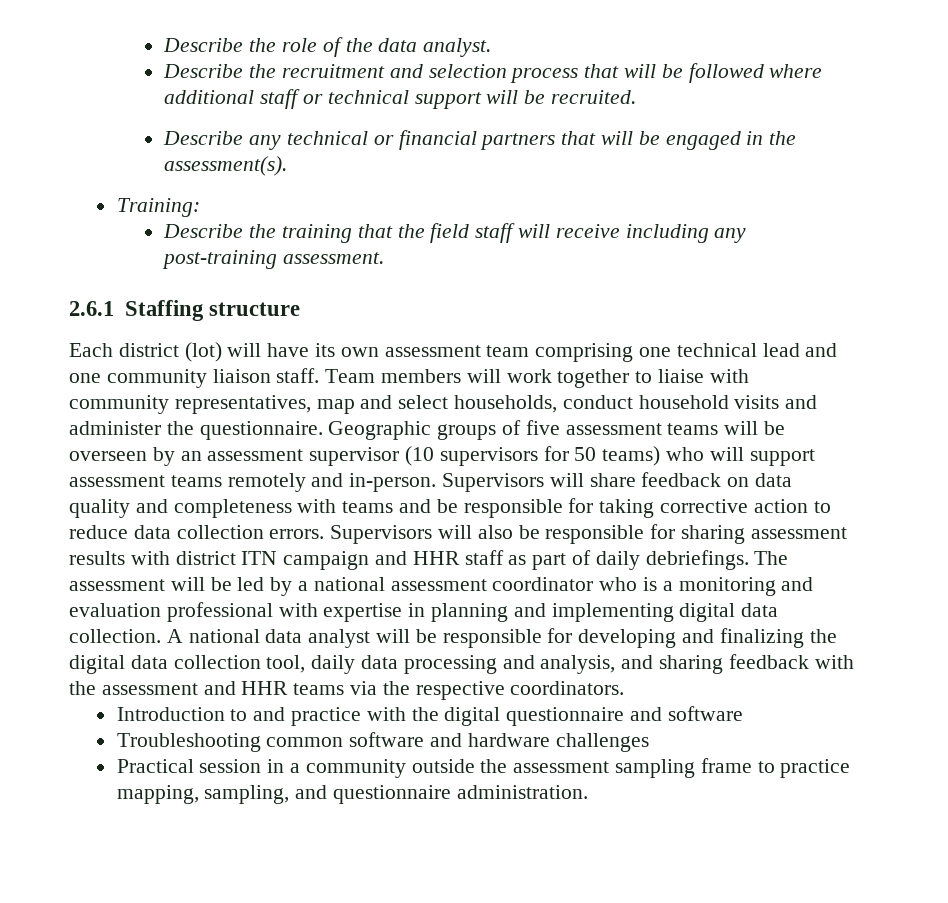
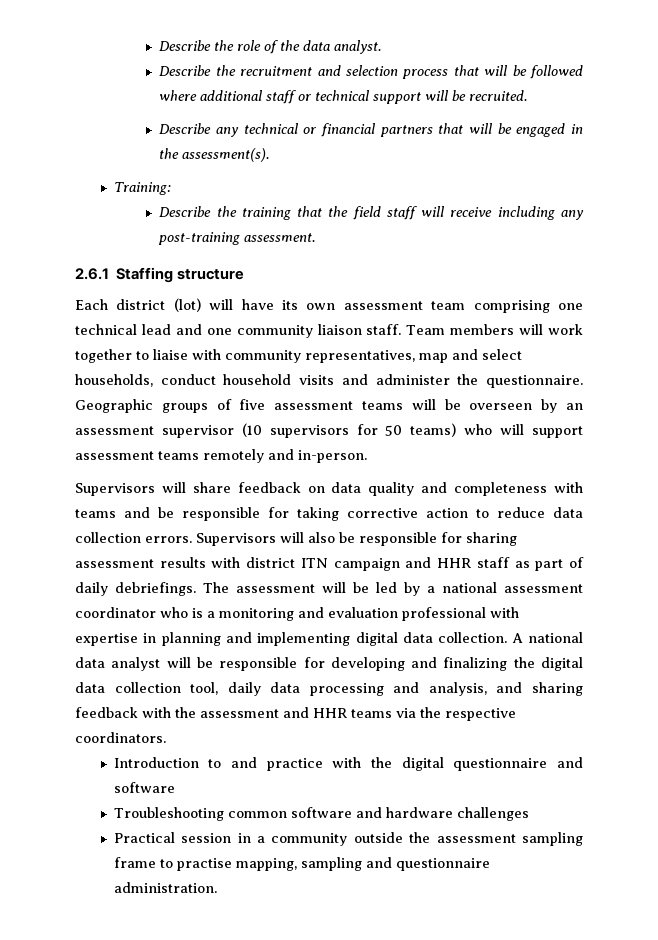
(437, 482) none -> (367, 456) //
[780,759,851,778] [116,785,290,804] practice mapping, sampling, -> [176,857,362,871] practise mapping, sampling

